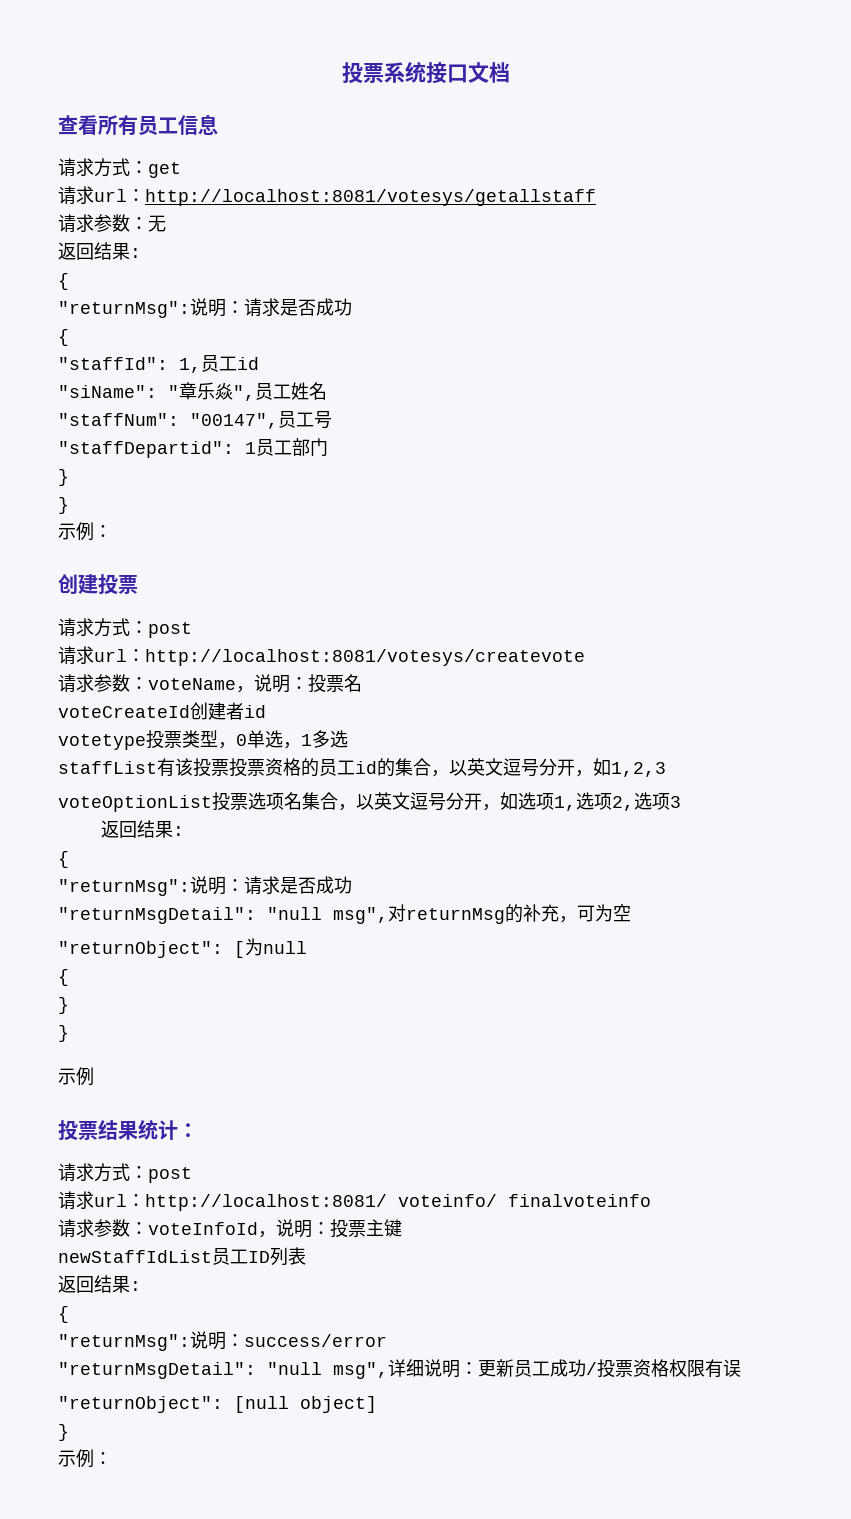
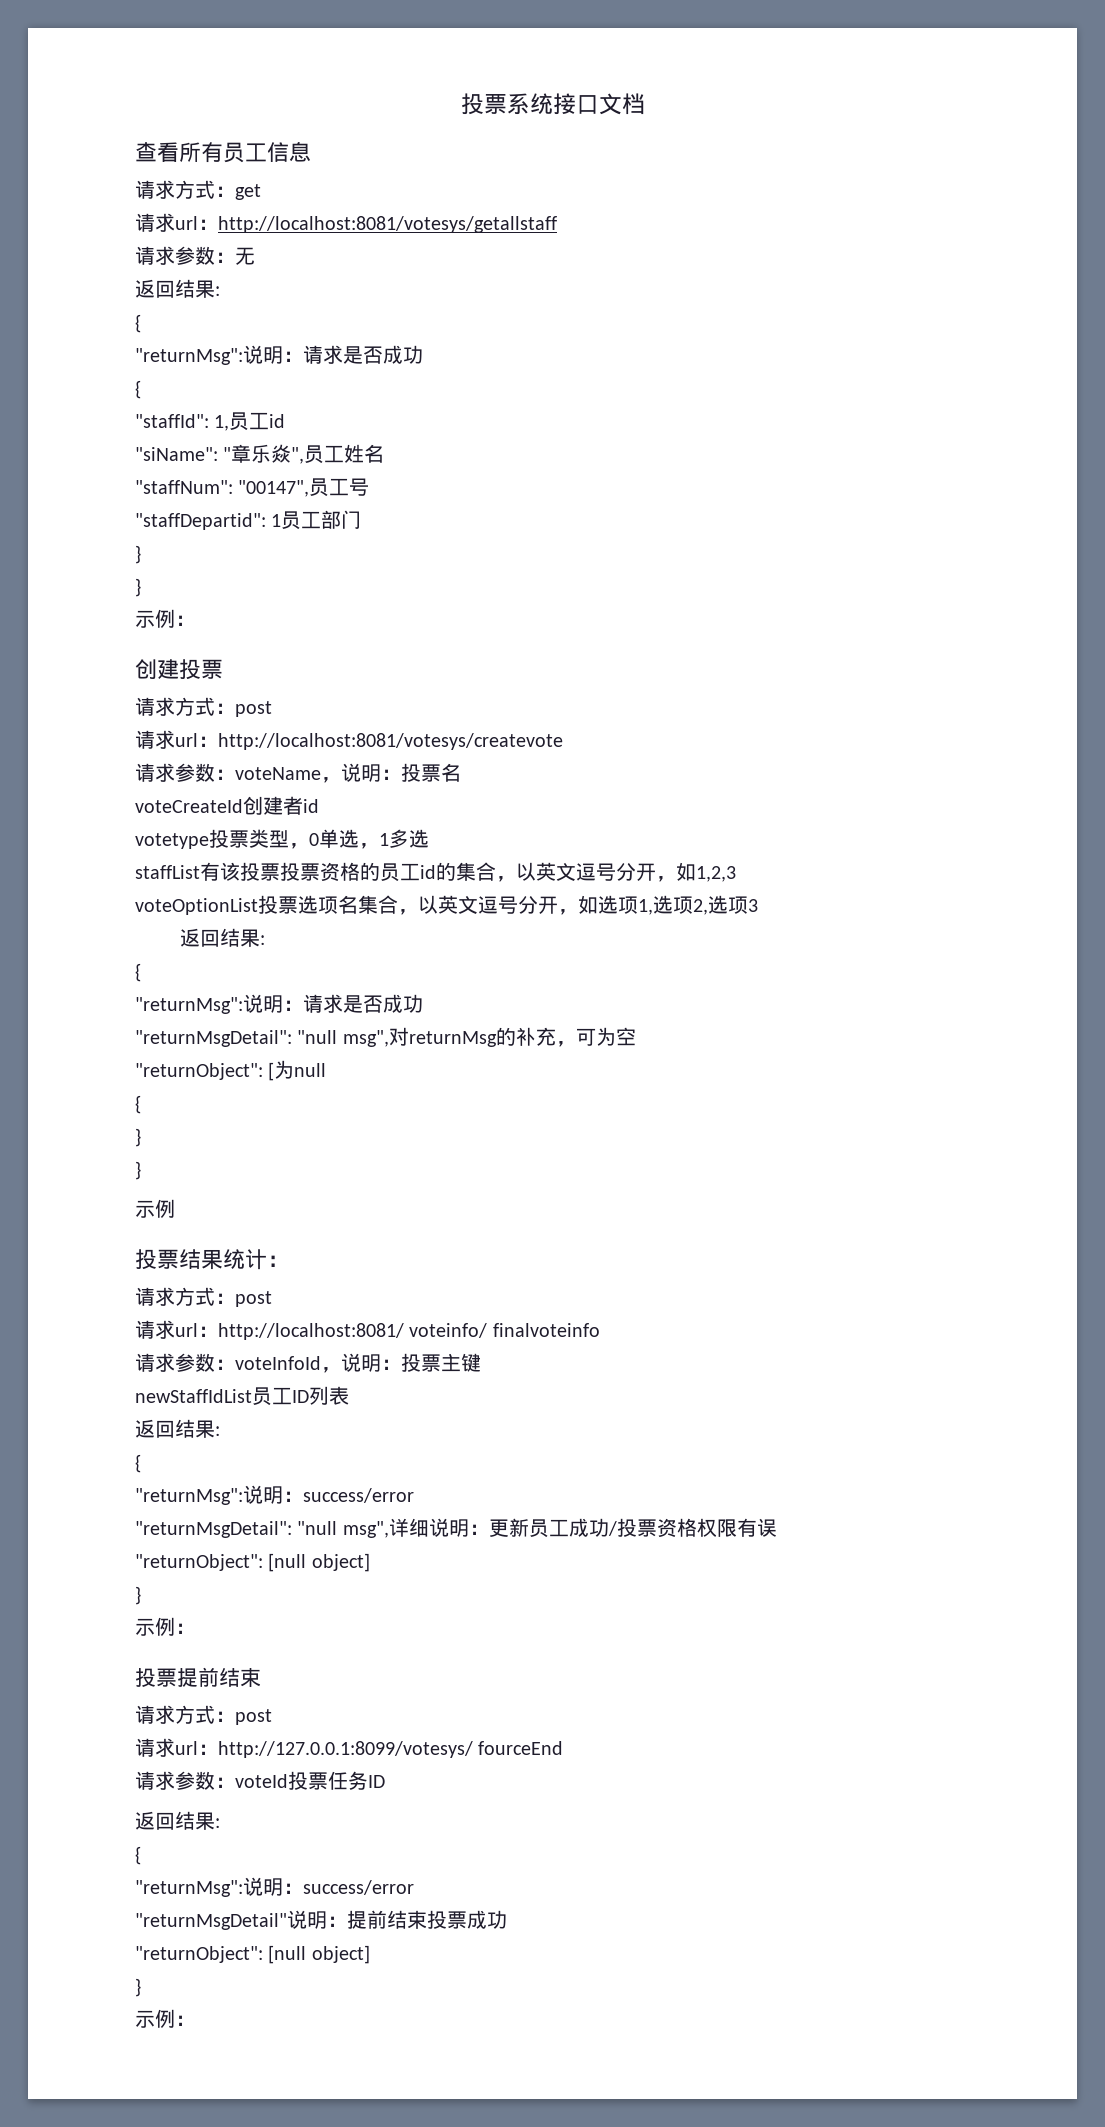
(112, 1458) none -> [135,1667,261,1687] [135,1705,272,1725] [135,1738,564,1758] [135,1771,385,1790] [135,1811,220,1830] [135,1846,141,1865] [135,1877,414,1897] [135,1910,507,1930] [135,1945,370,1964] [135,1978,141,1997] [135,2009,195,2028] // 投票提前结束 // 请求方式：post // 请求url：http://127.0.0.1:8099/votesys/ fourceEnd // 请求参数：voteId投票任务ID // 返回结果: // { // "returnMsg":说明：success/error // "returnMsgDetail"说明：提前结束投票成功 // "returnObject": [null object] // } // 示例：

